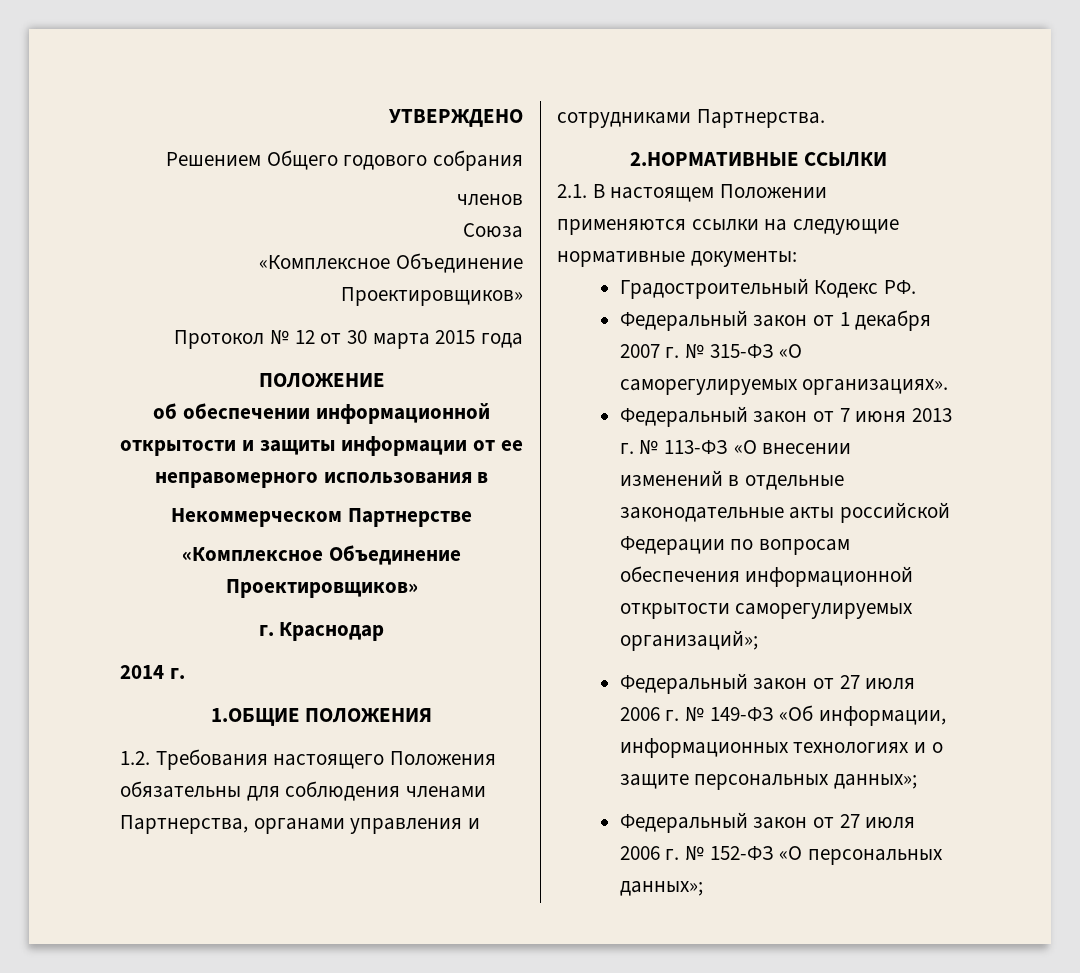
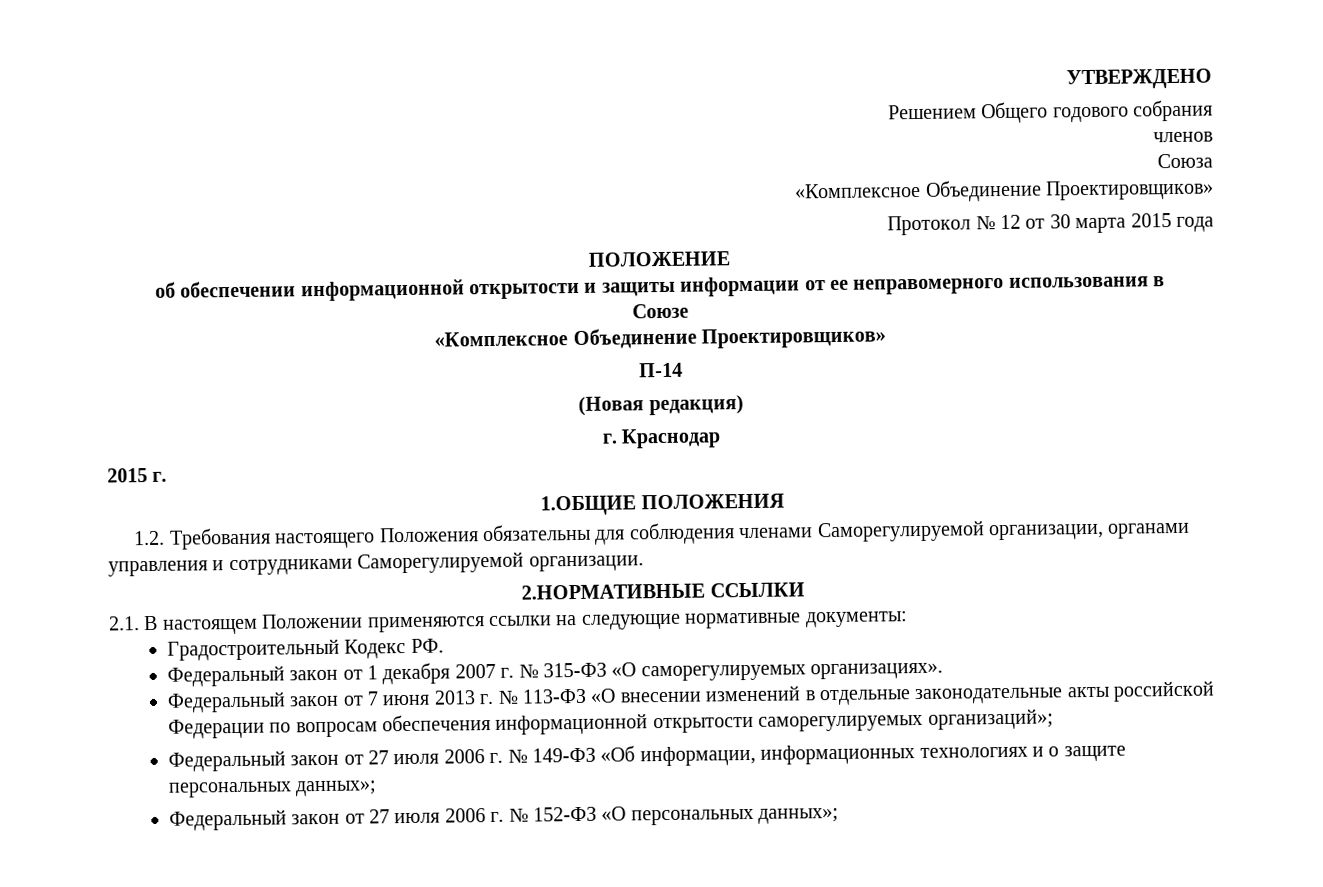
[171,508,472,527] [182,545,461,565] [225,579,418,598] Некоммерческом Партнерстве // «Комплексное Объединение Проектировщиков» -> [631,303,689,319] [434,327,886,350] [639,362,683,378] [578,395,744,416] Союзе // «Комплексное Объединение Проектировщиков» // П-14 // (Новая редакция)
[120,665,164,679] 2014 -> [107,468,148,483] 2015
[120,815,248,834] Партнерства, -> [816,520,1104,543] Саморегулируемой организации,
[696,109,825,128] Партнерства. -> [357,551,644,574] Саморегулируемой организации.

